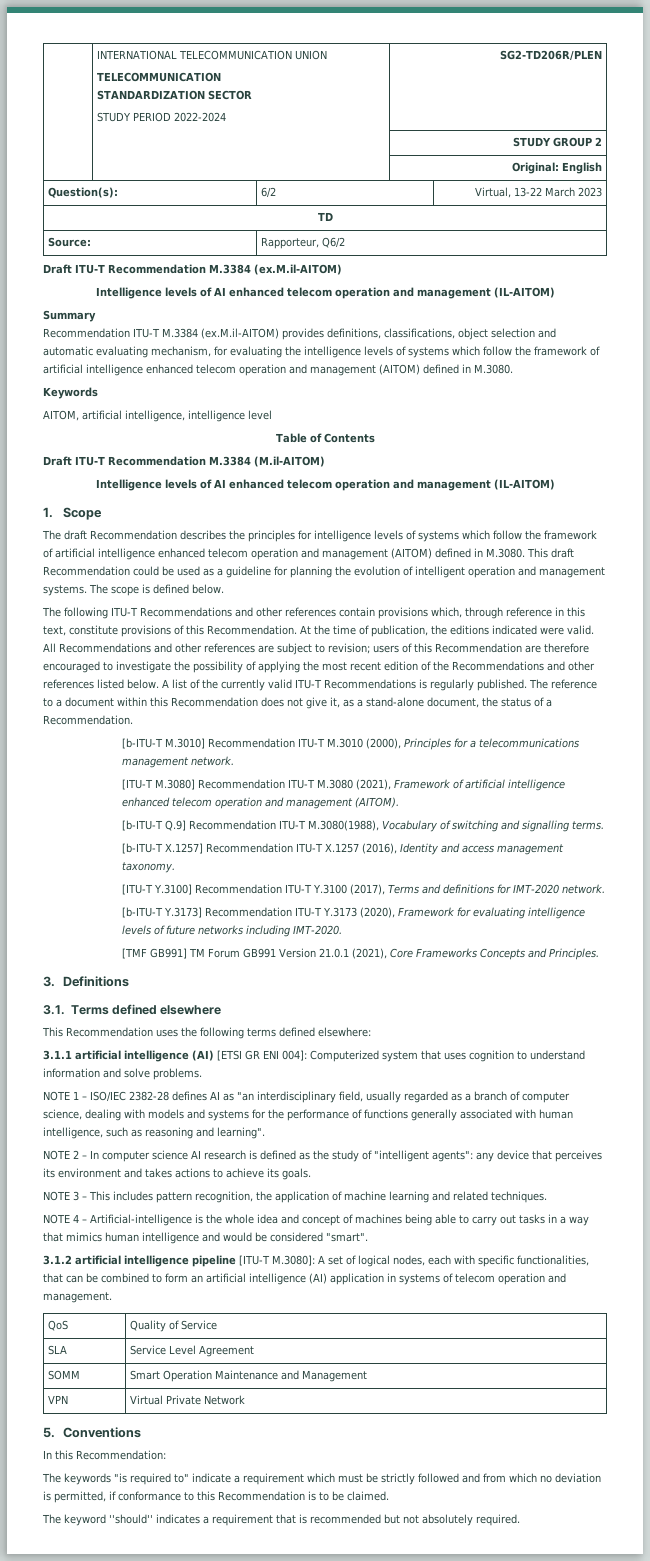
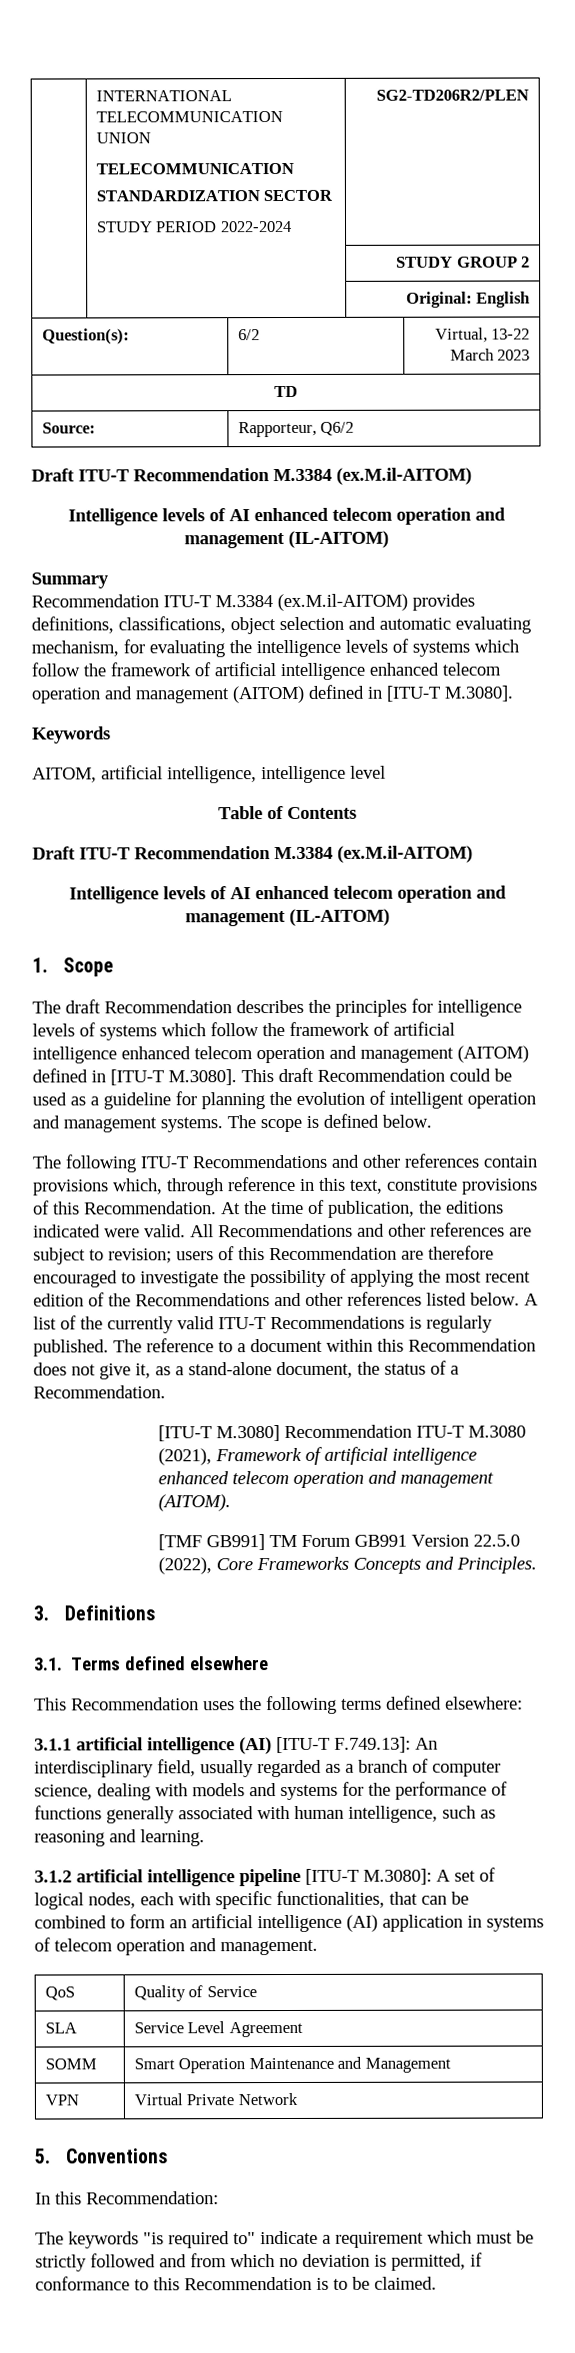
[499,50,602,61] SG2-TD206R/PLEN -> [375,89,529,101] SG2-TD206R2/PLEN
[474,364,513,374] M.3080. -> [386,685,514,702] [ITU-T M.3080].
[253,456,325,467] (M.il-AITOM) -> [337,845,473,863] (ex.M.il-AITOM)
[486,548,525,558] M.3080. -> [110,1069,237,1086] [ITU-T M.3080].
[122,738,580,750] [122,756,235,768] // [b-ITU-T M.3010] Recommendation ITU-T M.3010 (2000), Principles for a telecommunications management network. -> (166, 1392) none
[122,820,605,832] [122,843,565,855] [122,862,176,873] [122,884,606,895] [122,907,586,919] [122,925,343,937] // [b-ITU-T Q.9] Recommendation ITU-T M.3080(1988), Vocabulary of switching and signalling terms. // [b-ITU-T X.1257] Recommendation ITU-T X.1257 (2016), Identity and access management taxonomy. // [ITU-T Y.3100] Recommendation ITU-T Y.3100 (2017), Terms and definitions for IMT-2020 network. // [b-ITU-T Y.3173] Recommendation ITU-T Y.3173 (2020), Framework for evaluating intelligence levels of future networks including IMT-2020. -> (232, 1503) none
[319,948,388,959] 21.0.1 (2021), -> [473,1534,521,1547] [158,1557,213,1575] 22.5.0 (2022),
[217,1050,585,1062] [43,1068,202,1080] [43,1091,254,1102] [ETSI GR ENI 004]: Computerized system that uses cognition to understand information and solve problems. // NOTE 1 – ISO/IEC 2382-28 defines AI as "an -> [276,1736,438,1754] [ITU-T F.749.13]: An
[217,1127,265,1139] [43,1150,602,1162] [43,1168,311,1180] [43,1191,547,1203] [43,1214,589,1226] [43,1232,368,1244] learning". // NOTE 2 – In computer science AI research is defined as the study of "intelligent agents": any device that perceives its environment and takes actions to achieve its goals. // NOTE 3 – This includes pattern recognition, the application of machine learning and related techniques. // NOTE 4 – Artificial-intelligence is the whole idea and concept of machines being able to carry out tasks in a way that mimics human intelligence and would be considered "smart". -> [140,1829,205,1847] learning.
[42,1514,520,1526] // The keyword ''should'' indicates a requirement that is recommended but not absolutely required. -> (437, 2283) none

